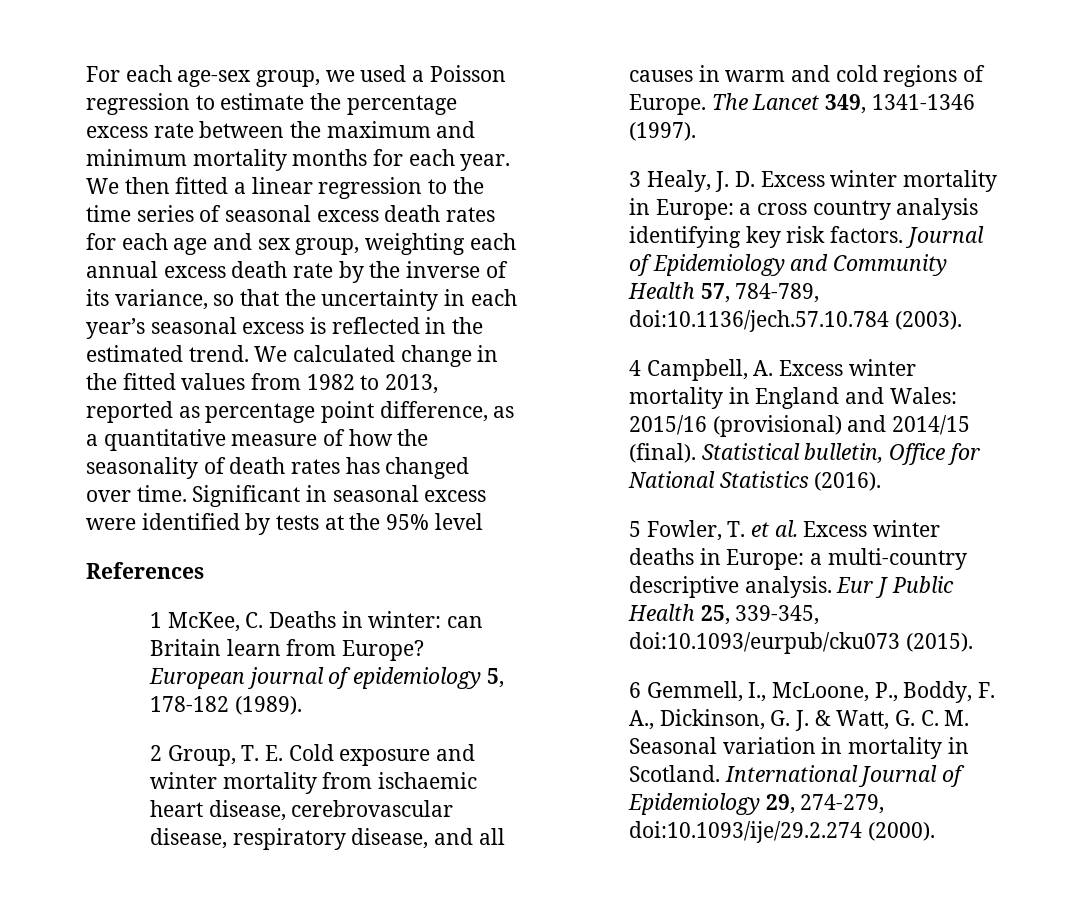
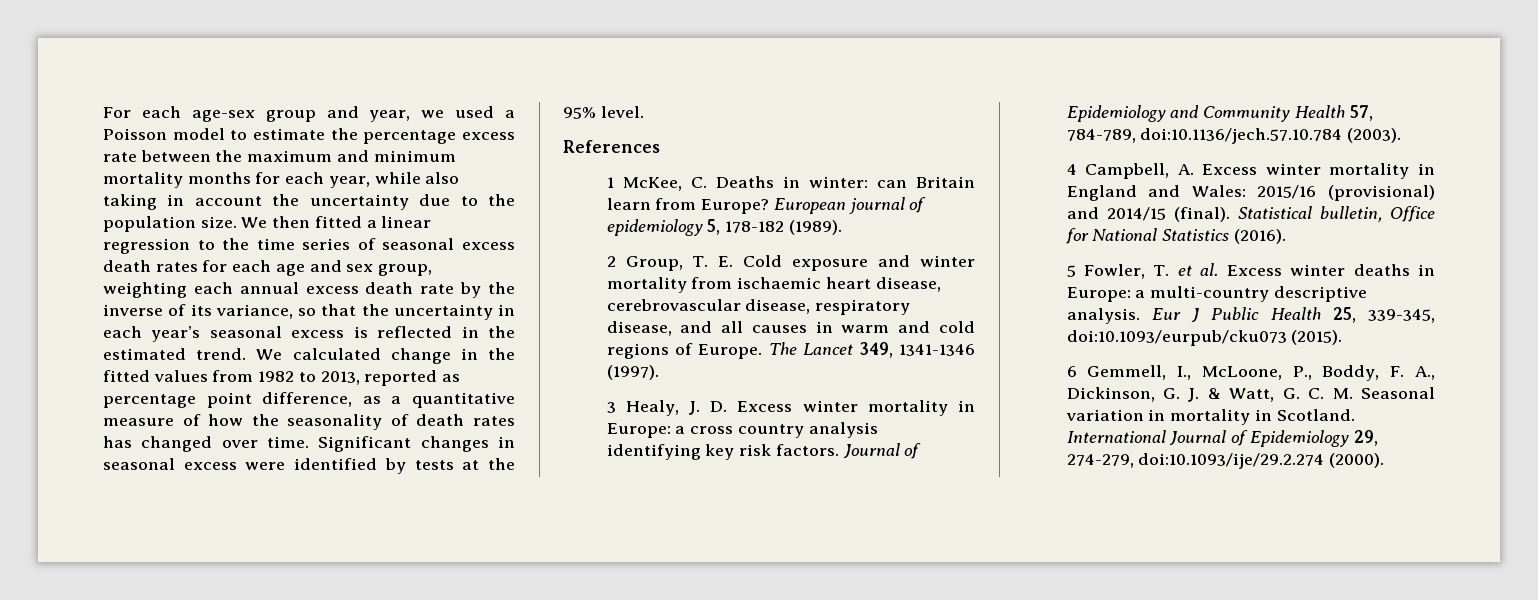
[256,70,321,87] group, -> [265,106,411,122] group and year,
[86,93,190,115] regression -> [172,128,225,140] model
[460,154,511,171] year. -> [328,172,460,188] [103,194,515,210] [103,216,237,232] year, while also taking in account the uncertainty due to the population size.
(301, 496) none -> [420,436,489,452] changes
[434,513,483,530] level -> [600,106,644,118] level.

